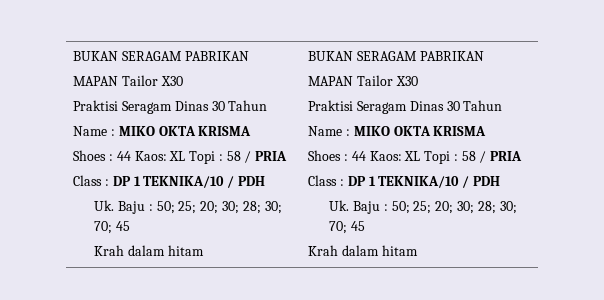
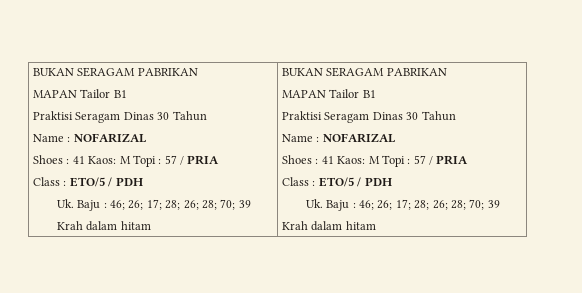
[73,51,249,61] [73,75,183,86] [73,100,268,114] [73,126,252,136] [73,150,288,164] [73,175,265,188] [94,200,282,214] [94,221,131,234] BUKAN SERAGAM PABRIKAN // MAPAN Tailor X30 // Praktisi Seragam Dinas 30 Tahun // Name : MIKO OKTA KRISMA // Shoes : 44 Kaos: XL Topi : 58 / PRIA // Class : DP 1 TEKNIKA/10 / PDH // Uk. Baju : 50; 25; 20; 30; 28; 30; 70; 45 -> [33,67,198,77] [33,89,127,98] [33,111,207,123] [33,133,146,143] [33,155,220,167] [33,177,143,187] [56,199,251,211] BUKAN SERAGAM PABRIKAN // MAPAN Tailor B1 // Praktisi Seragam Dinas 30 Tahun // Name : NOFARIZAL // Shoes : 41 Kaos: M Topi : 57 / PRIA // Class : ETO/5 / PDH // Uk. Baju : 46; 26; 17; 28; 26; 28; 70; 39
[395,76,418,86] [308,100,503,114] [308,126,487,136] [308,150,523,164] [308,175,500,188] [329,200,517,214] [329,221,366,234] X30 // Praktisi Seragam Dinas 30 Tahun // Name : MIKO OKTA KRISMA // Shoes : 44 Kaos: XL Topi : 58 / PRIA // Class : DP 1 TEKNIKA/10 / PDH // Uk. Baju : 50; 25; 20; 30; 28; 30; 70; 45 -> [362,90,376,98] [282,111,456,123] [282,133,395,143] [282,155,469,167] [282,177,392,187] [305,199,500,211] B1 // Praktisi Seragam Dinas 30 Tahun // Name : NOFARIZAL // Shoes : 41 Kaos: M Topi : 57 / PRIA // Class : ETO/5 / PDH // Uk. Baju : 46; 26; 17; 28; 26; 28; 70; 39

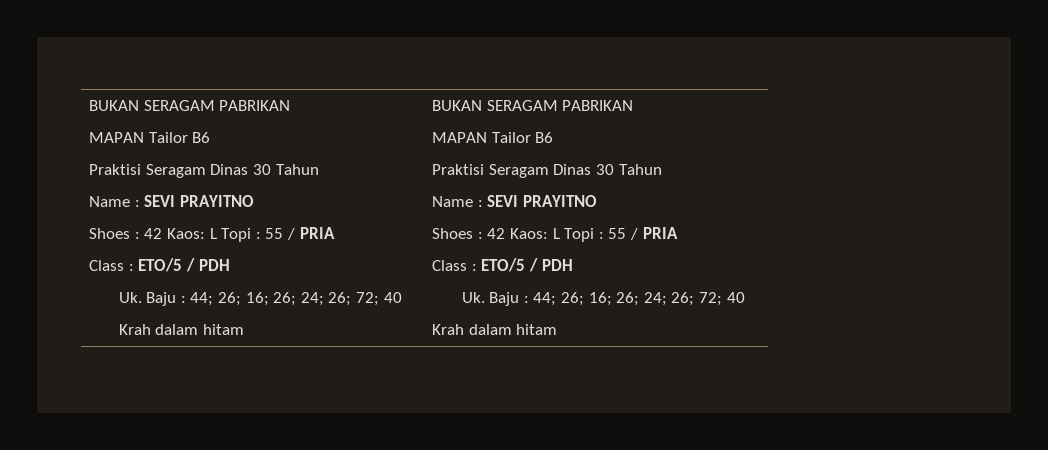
[33,67,198,77] [33,89,127,98] [33,111,207,123] [33,133,146,143] [33,155,177,167] BUKAN SERAGAM PABRIKAN // MAPAN Tailor B1 // Praktisi Seragam Dinas 30 Tahun // Name : NOFARIZAL // Shoes : 41 Kaos: M Topi : 57 -> [89,100,291,111] [89,132,211,143] [89,164,319,178] [89,195,255,207] [89,228,284,242] BUKAN SERAGAM PABRIKAN // MAPAN Tailor B6 // Praktisi Seragam Dinas 30 Tahun // Name : SEVI PRAYITNO // Shoes : 42 Kaos: L Topi : 55
[110,199,251,210] 46; 26; 17; 28; 26; 28; 70; 39 -> [190,292,402,306] 44; 26; 16; 26; 24; 26; 72; 40
[362,90,376,98] [282,111,456,123] [282,133,395,143] [282,155,426,167] B1 // Praktisi Seragam Dinas 30 Tahun // Name : NOFARIZAL // Shoes : 41 Kaos: M Topi : 57 -> [535,132,554,143] [432,164,662,178] [432,195,598,207] [432,228,627,242] B6 // Praktisi Seragam Dinas 30 Tahun // Name : SEVI PRAYITNO // Shoes : 42 Kaos: L Topi : 55
[359,199,500,210] 46; 26; 17; 28; 26; 28; 70; 39 -> [533,292,745,306] 44; 26; 16; 26; 24; 26; 72; 40

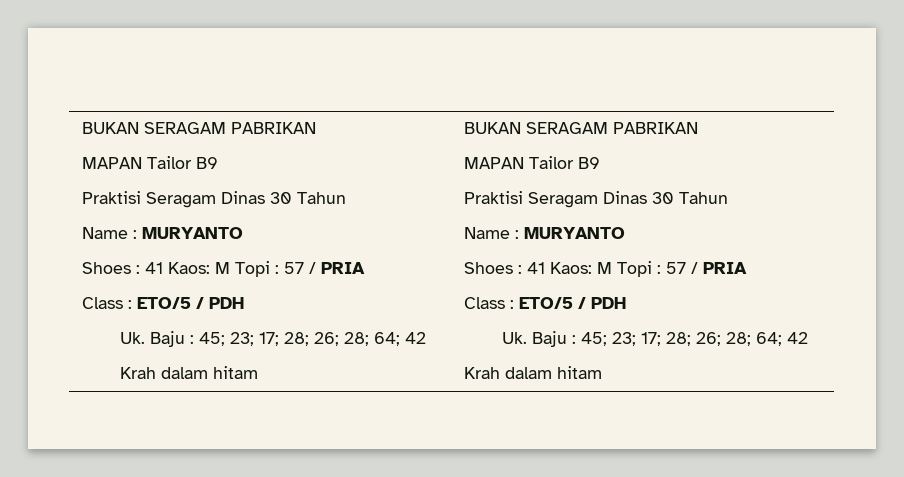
[89,100,291,111] [89,132,211,143] [89,164,319,178] [89,195,255,207] [89,228,284,242] BUKAN SERAGAM PABRIKAN // MAPAN Tailor B6 // Praktisi Seragam Dinas 30 Tahun // Name : SEVI PRAYITNO // Shoes : 42 Kaos: L Topi : 55 -> [81,122,316,134] [81,156,218,169] [81,191,346,208] [81,227,243,239] [81,261,304,277] BUKAN SERAGAM PABRIKAN // MAPAN Tailor B9 // Praktisi Seragam Dinas 30 Tahun // Name : MURYANTO // Shoes : 41 Kaos: M Topi : 57
[190,292,402,306] 44; 26; 16; 26; 24; 26; 72; 40 -> [199,332,427,346] 45; 23; 17; 28; 26; 28; 64; 42
[535,132,554,143] [432,164,662,178] [432,195,598,207] [432,228,627,242] B6 // Praktisi Seragam Dinas 30 Tahun // Name : SEVI PRAYITNO // Shoes : 42 Kaos: L Topi : 55 -> [577,157,600,169] [463,191,728,208] [463,227,625,239] [463,261,686,277] B9 // Praktisi Seragam Dinas 30 Tahun // Name : MURYANTO // Shoes : 41 Kaos: M Topi : 57
[533,292,745,306] 44; 26; 16; 26; 24; 26; 72; 40 -> [581,332,809,346] 45; 23; 17; 28; 26; 28; 64; 42

